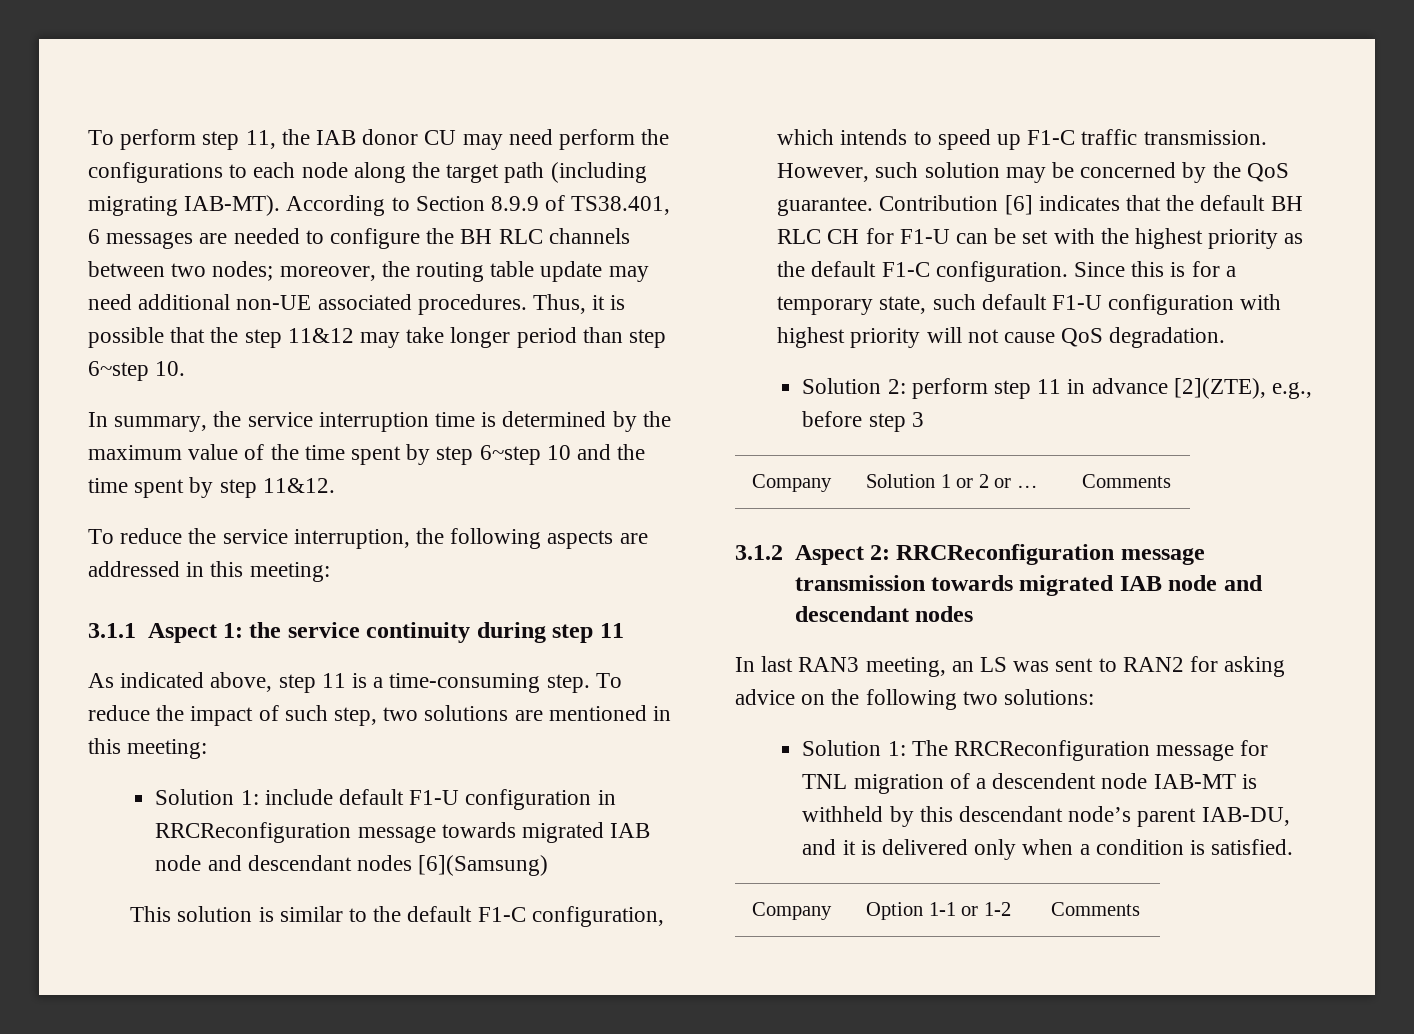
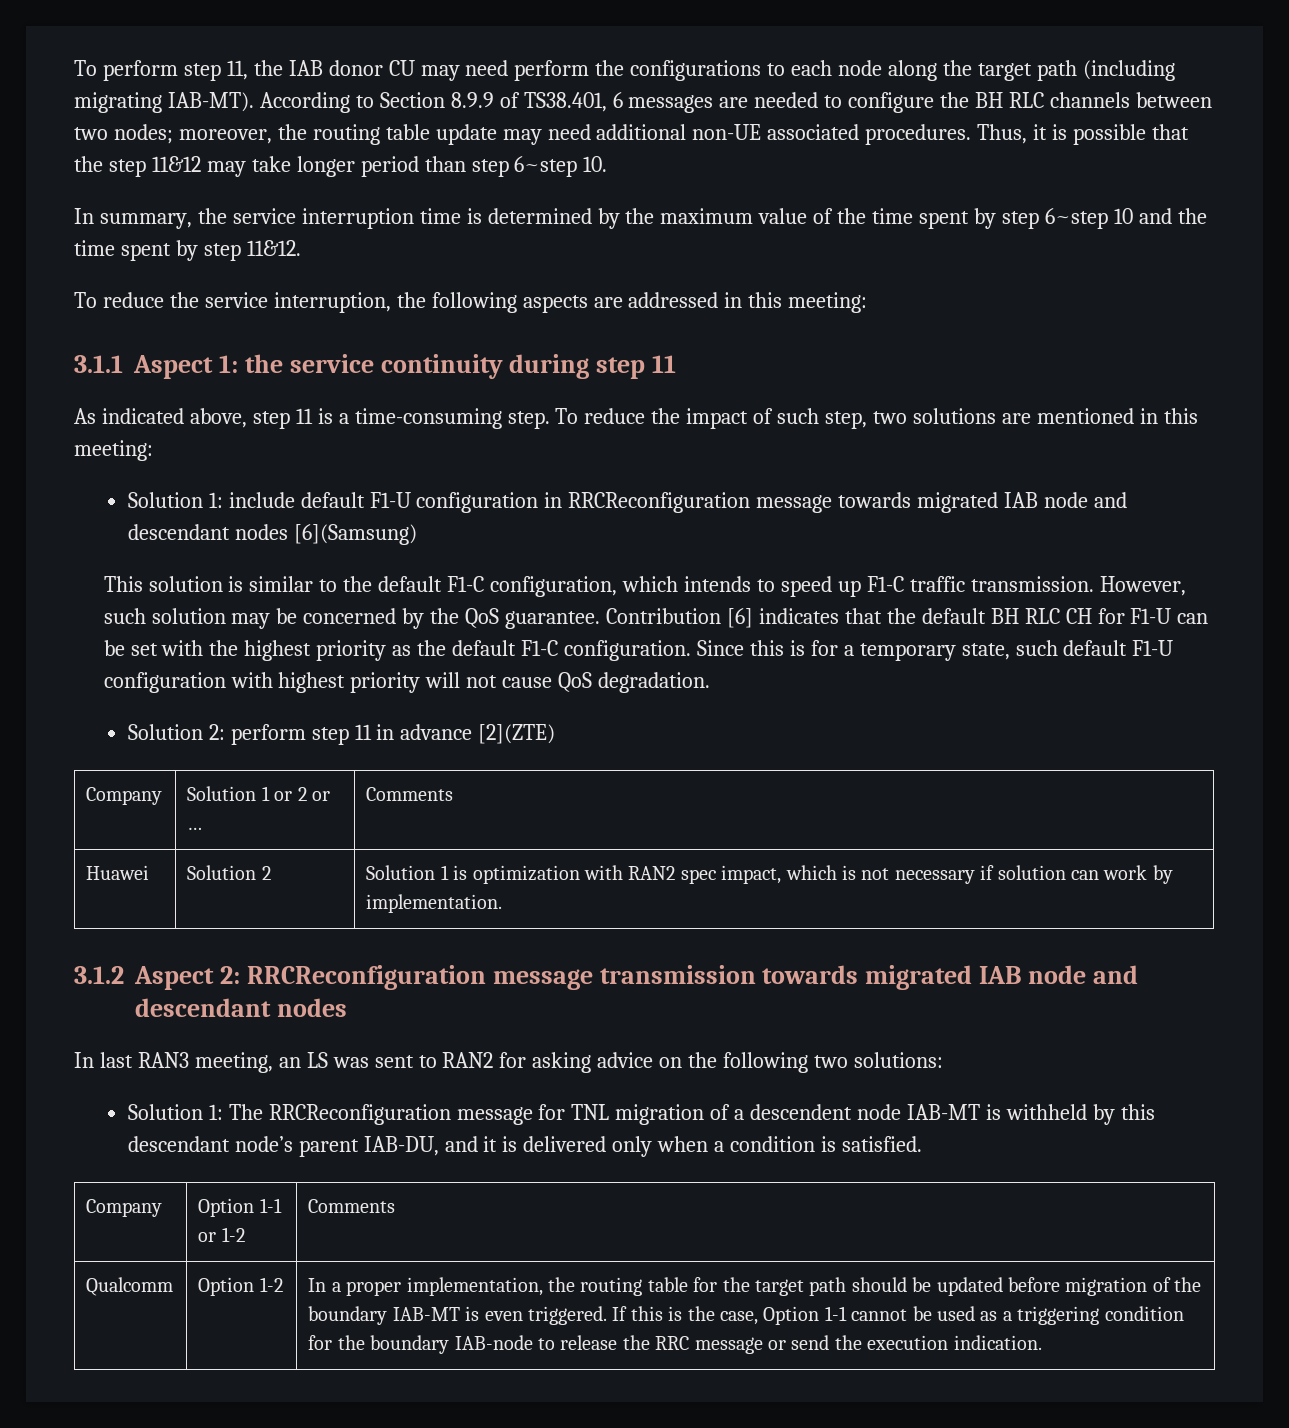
[1173,378,1313,399] [802,411,924,432] [2](ZTE), e.g., before step 3 -> [478,724,556,744] [2](ZTE)
(1172, 481) none -> [86,865,150,880] [187,865,271,880] [366,865,1173,884] [366,894,503,913] // Huawei | Solution 2 | Solution 1 is optimization with RAN2 spec impact, which is not necessary if solution can work by implementation.
(1141, 909) none -> [86,1277,174,1296] [198,1277,283,1296] [308,1277,1202,1296] [308,1306,1184,1325] [308,1335,1042,1354] // Qualcomm | Option 1-2 | In a proper implementation, the routing table for the target path should be updated before migration of the boundary IAB-MT is even triggered. If this is the case, Option 1-1 cannot be used as a triggering condition for the boundary IAB-node to release the RRC message or send the execution indication.

